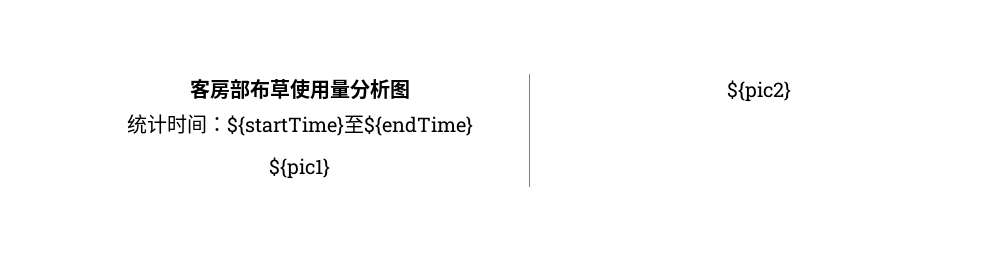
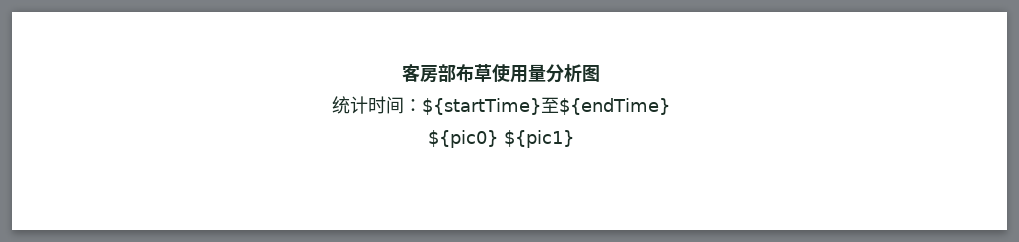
(473, 125) none -> [427,130,498,148] ${pic0}
[726,80,791,102] // ${pic2} -> (574, 139) none

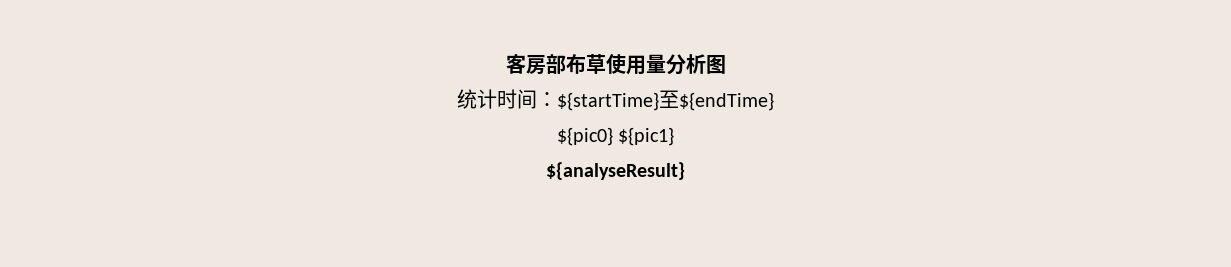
(574, 139) none -> [546,162,685,180] // ${analyseResult}

